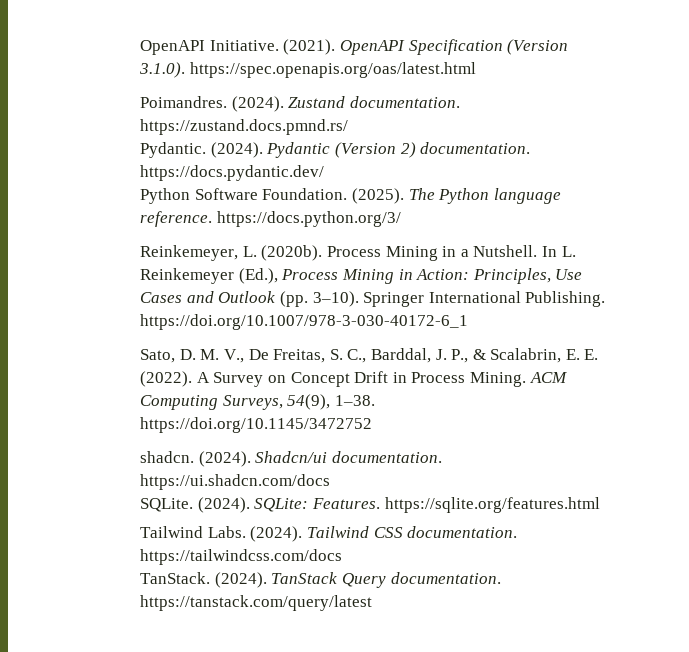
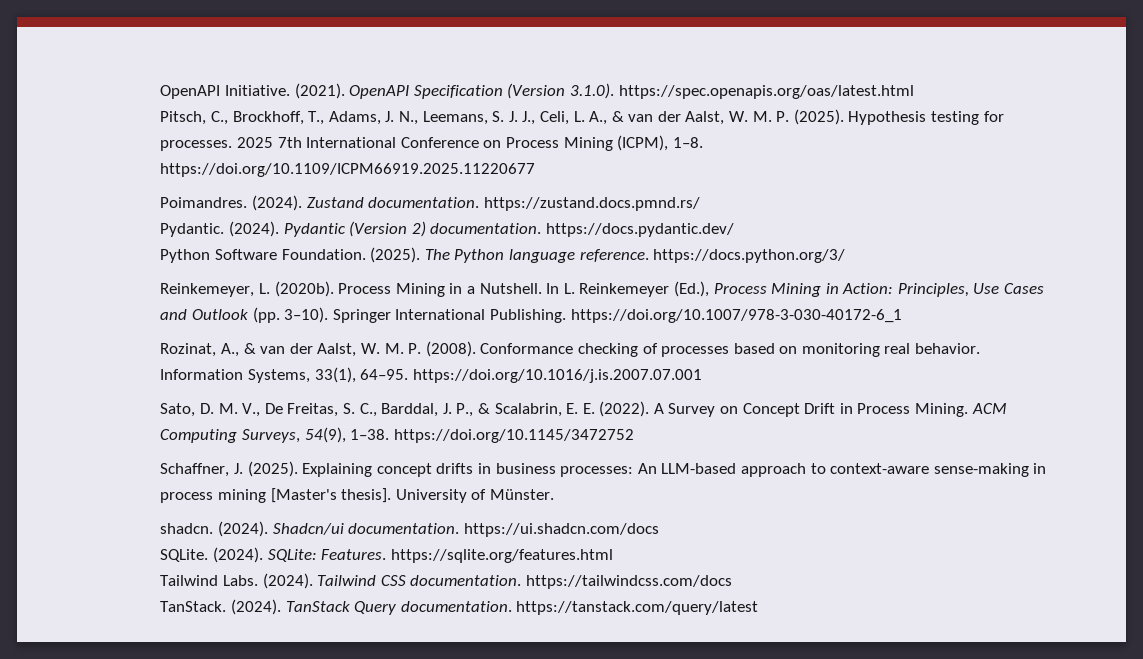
(476, 70) none -> [160,109,1004,125] [160,135,703,151] [160,163,536,177] // Pitsch, C., Brockhoff, T., Adams, J. N., Leemans, S. J. J., Celi, L. A., & van der Aalst, W. M. P. (2025). Hypothesis testing for processes. 2025 7th International Conference on Process Mining (ICPM), 1–8. https://doi.org/10.1109/ICPM66919.2025.11220677
(469, 322) none -> [160,341,981,357] [160,367,702,383] // Rozinat, A., & van der Aalst, W. M. P. (2008). Conformance checking of processes based on monitoring real behavior. Information Systems, 33(1), 64–95. https://doi.org/10.1016/j.is.2007.07.001
(373, 425) none -> [160,461,1047,477] [160,488,554,503] // Schaffner, J. (2025). Explaining concept drifts in business processes: An LLM-based approach to context-aware sense-making in process mining [Master's thesis]. University of Münster.

